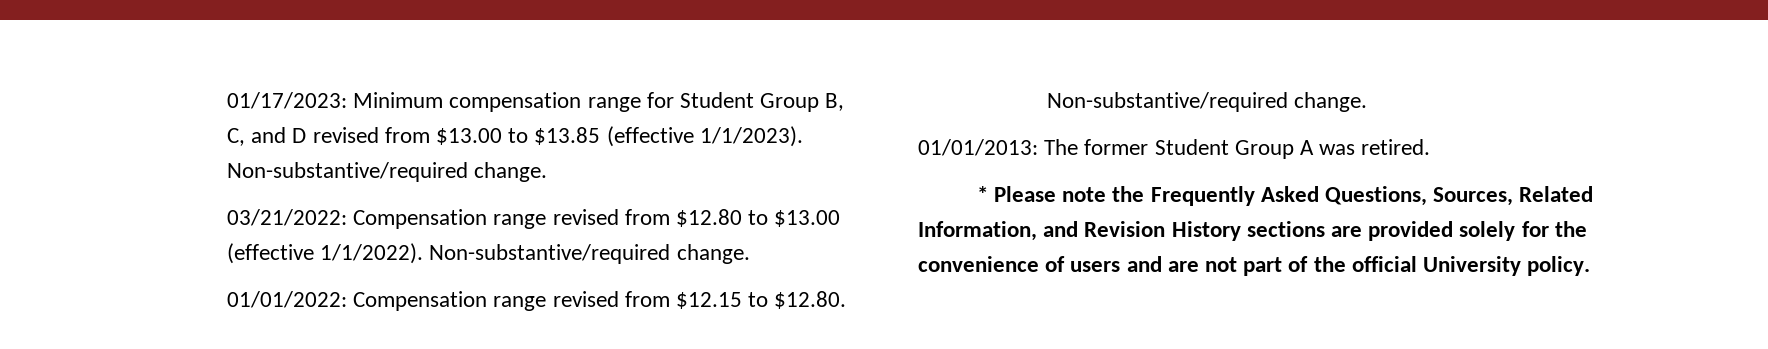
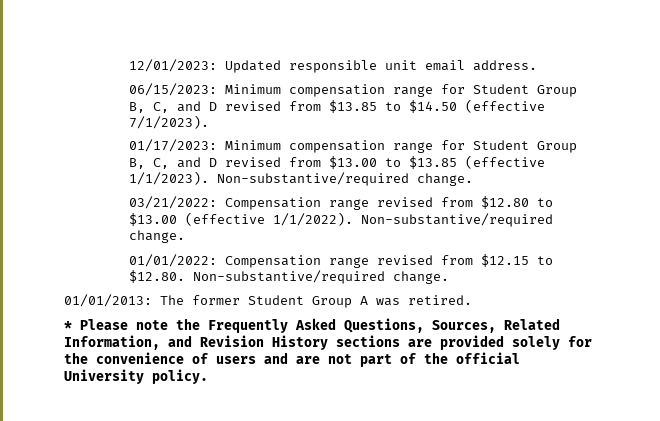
(226, 100) none -> [129,59,538,73] [129,83,578,97] [129,99,546,113] [129,115,210,129] 12/01/2023: Updated responsible unit email address. // 06/15/2023: Minimum compensation range for Student Group B, C, and D revised from $13.85 to $14.50 (effective 7/1/2023). //

